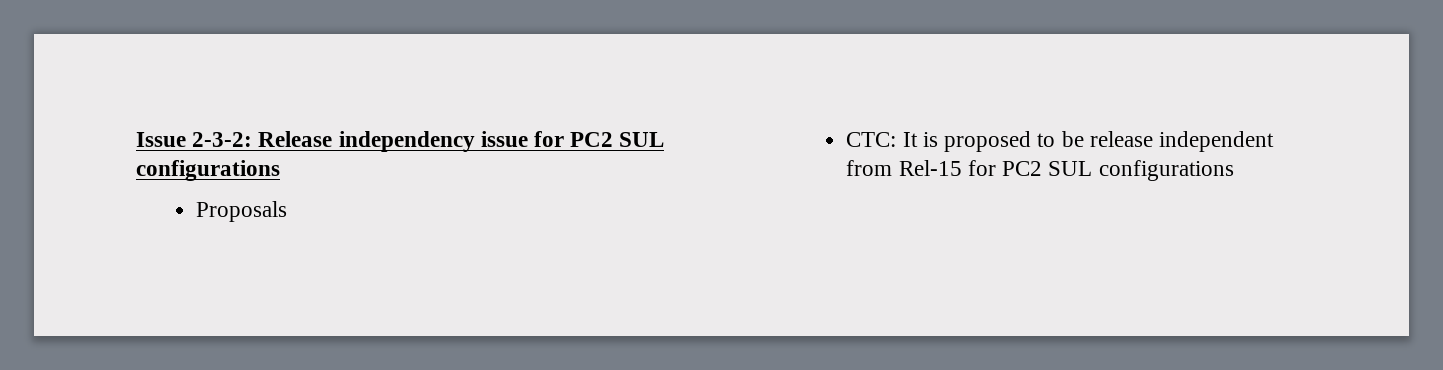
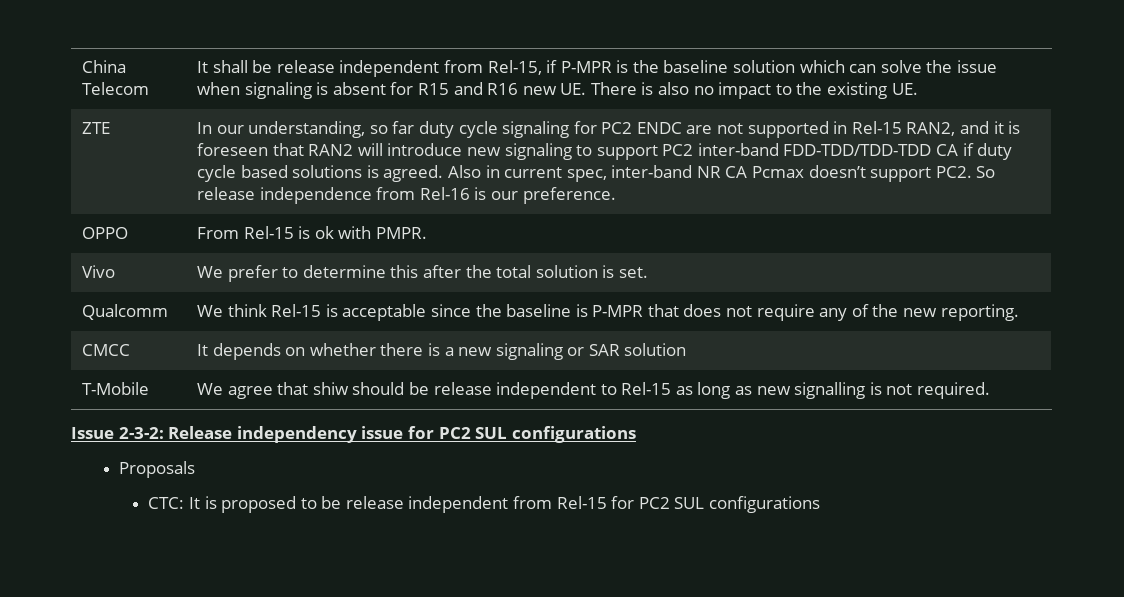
(136, 139) none -> [81,60,126,73] [81,82,149,95] [196,60,998,77] [196,82,918,99] [81,122,110,134] [196,121,1021,138] [196,143,1013,160] [196,165,996,182] [196,187,616,204] [81,227,128,239] [196,226,427,239] [81,265,115,278] [196,265,648,282] [81,304,168,320] [196,304,1019,321] [81,344,130,356] [196,343,687,360] [81,382,149,395] [196,382,991,399] China Telecom | It shall be release independent from Rel-15, if P-MPR is the baseline solution which can solve the issue when signaling is absent for R15 and R16 new UE. There is also no impact to the existing UE. // ZTE | In our understanding, so far duty cycle signaling for PC2 ENDC are not supported in Rel-15 RAN2, and it is foreseen that RAN2 will introduce new signaling to support PC2 inter-band FDD-TDD/TDD-TDD CA if duty cycle based solutions is agreed. Also in current spec, inter-band NR CA Pcmax doesn’t support PC2. So release independence from Rel-16 is our preference. // OPPO | From Rel-15 is ok with PMPR. // Vivo | We prefer to determine this after the total solution is set. // Qualcomm | We think Rel-15 is acceptable since the baseline is P-MPR that does not require any of the new reporting. // CMCC | It depends on whether there is a new signaling or SAR solution // T-Mobile | We agree that shiw should be release independent to Rel-15 as long as new signalling is not required. //

